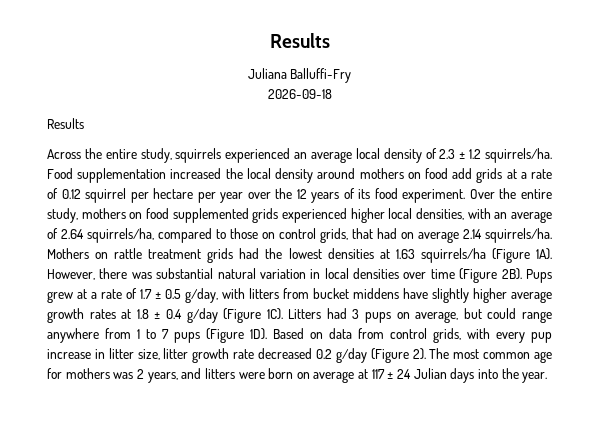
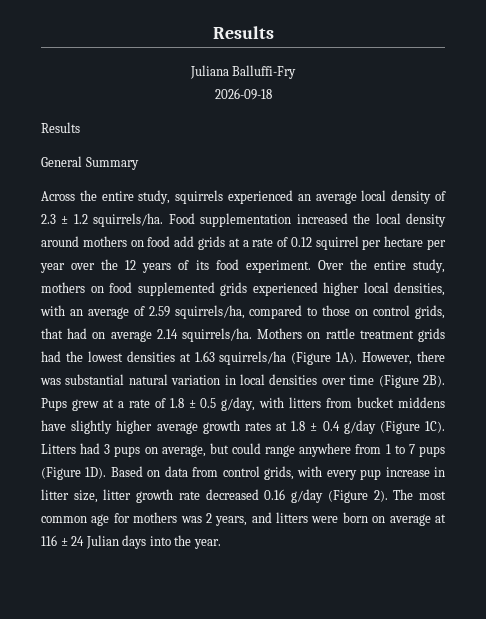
(84, 123) none -> [41,156,139,170] // General Summary
[61,229,84,239] 2.64 -> [148,306,170,317] 2.59
[140,289,152,299] 1.7 -> [169,398,184,408] 1.8
[315,349,332,359] 0.2 -> [264,489,286,500] 0.16
[371,369,385,379] 117 -> [41,535,57,546] 116

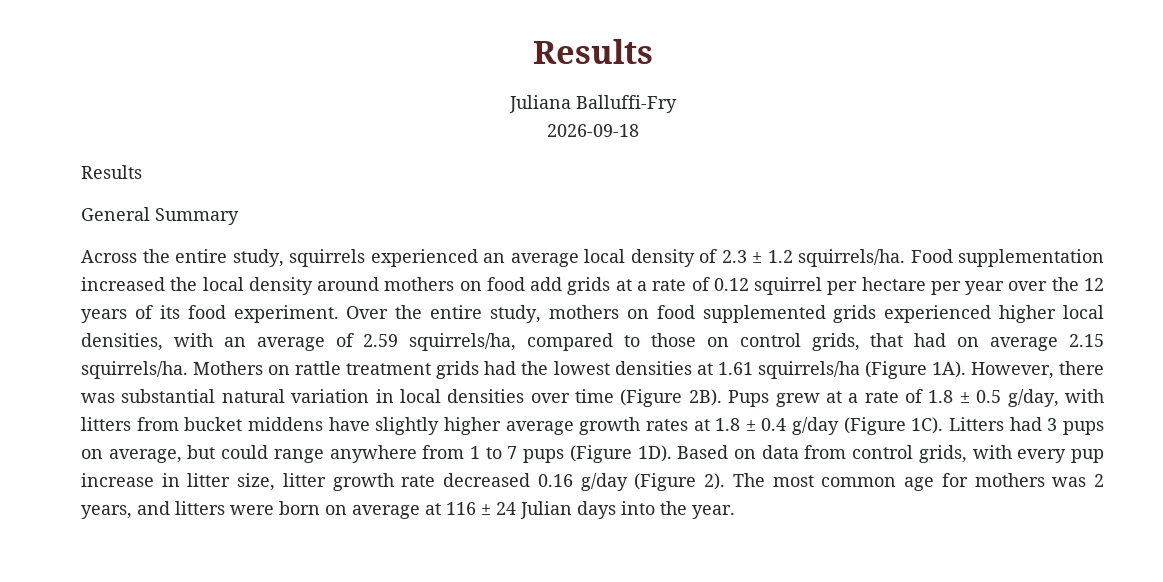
[156,329,178,339] 2.14 -> [1069,334,1104,347] 2.15
[194,351,215,362] 1.63 -> [717,362,753,375] 1.61

